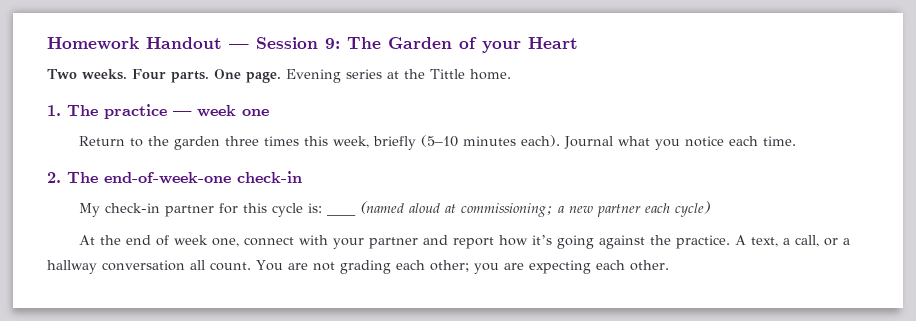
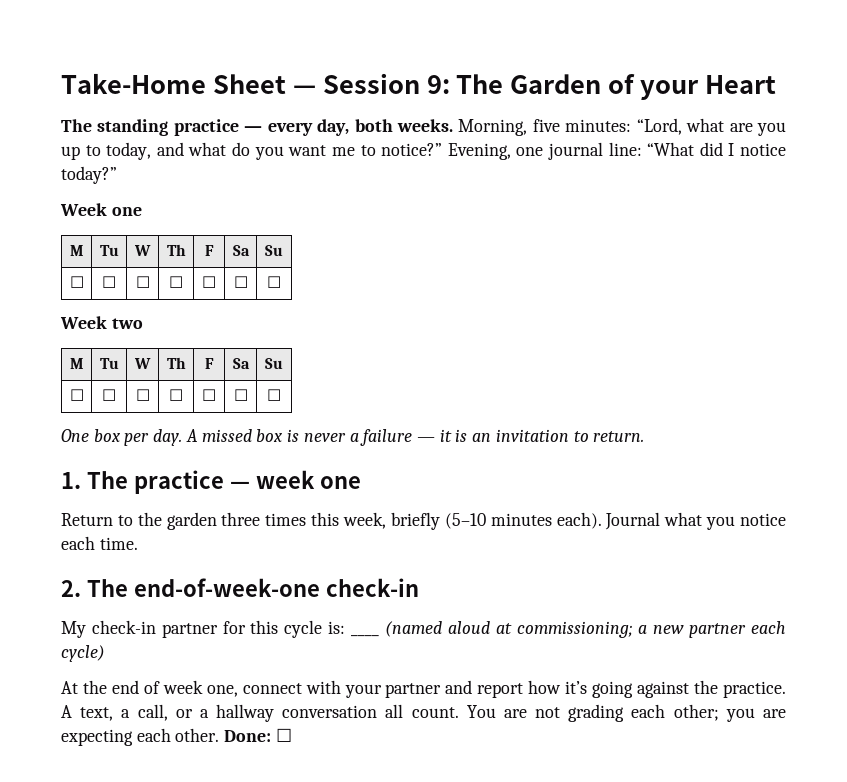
[47,37,222,50] Homework Handout -> [61,73,286,94] Take-Home Sheet
[47,69,511,83] Two weeks. Four parts. One page. Evening series at the Tittle home. -> [61,118,787,136] [61,142,786,160] [61,166,117,184] [60,203,142,216] [69,245,84,256] [99,245,119,256] [134,245,151,256] [166,244,186,256] [204,245,214,256] [232,245,250,256] [265,245,283,256] [69,276,84,288] [102,276,116,288] [135,276,150,288] [169,276,183,288] [202,276,216,288] [233,276,248,288] [267,276,281,288] [60,316,143,329] [69,358,84,369] [99,358,119,369] [134,358,151,369] [166,357,186,369] [204,358,214,369] [232,358,250,369] [265,358,283,369] [69,389,84,401] [102,389,116,401] [135,389,150,401] [169,389,183,401] [202,389,216,401] [233,389,248,401] [267,389,281,401] [61,429,645,446] The standing practice — every day, both weeks. Morning, five minutes: “Lord, what are you up to today, and what do you want me to notice?” Evening, one journal line: “What did I notice today?” // Week one // M | Tu | W | Th | F | Sa | Su // ☐ | ☐ | ☐ | ☐ | ☐ | ☐ | ☐ // Week two // M | Tu | W | Th | F | Sa | Su // ☐ | ☐ | ☐ | ☐ | ☐ | ☐ | ☐ // One box per day. A missed box is never a failure — it is an invitation to return.
(669, 265) none -> [224,728,292,742] Done: ☐

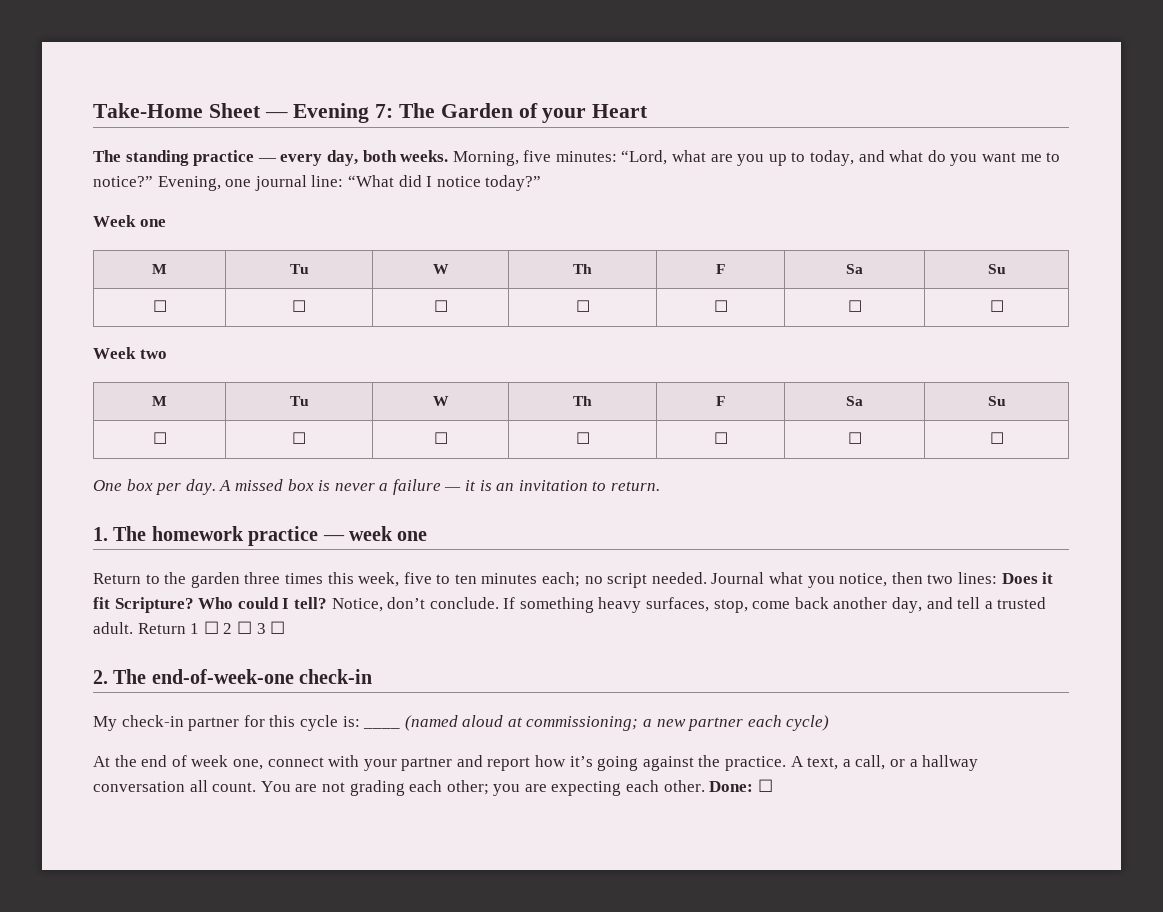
[322,73,450,94] Session 9: -> [293,103,394,123] Evening 7:
(128, 480) none -> [151,526,244,541] homework
[390,512,787,530] [61,536,138,550] briefly (5–10 minutes each). Journal what you notice each time. -> [403,572,1054,588] [93,597,1047,613] [93,621,286,634] five to ten minutes each; no script needed. Journal what you notice, then two lines: Does it fit Scripture? Who could I tell? Notice, don’t conclude. If something heavy surfaces, stop, come back another day, and tell a trusted adult. Return 1 ☐ 2 ☐ 3 ☐

